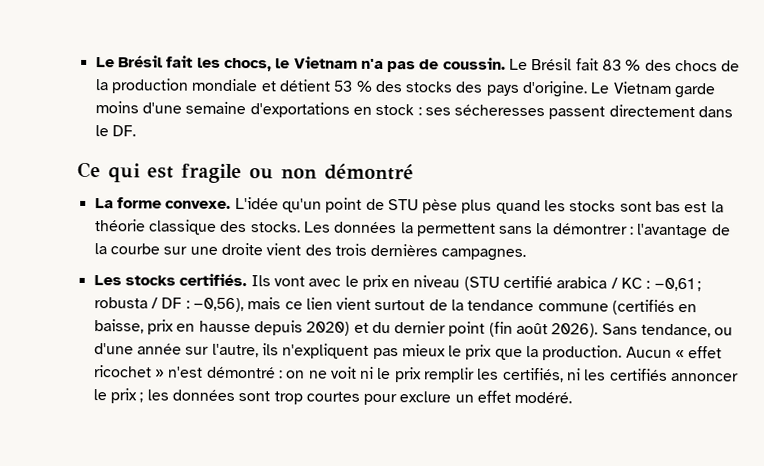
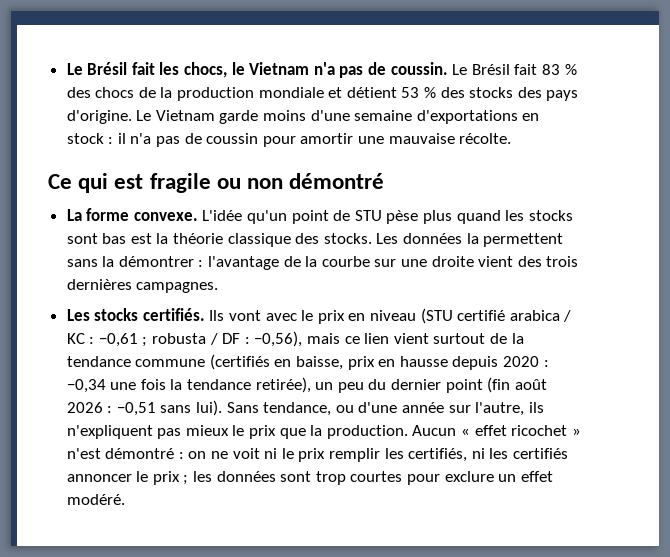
[424,104,734,120] [94,125,136,137] ses sécheresses passent directement dans le DF. -> [117,133,512,147] il n'a pas de coussin pour amortir une mauvaise récolte.
[306,321,369,336] 2020) et -> [503,356,549,367] [66,377,364,393] 2020 : −0,34 une fois la tendance retirée), un peu
[551,323,599,338] 2026). -> [66,400,223,416] 2026 : −0,51 sans lui).

